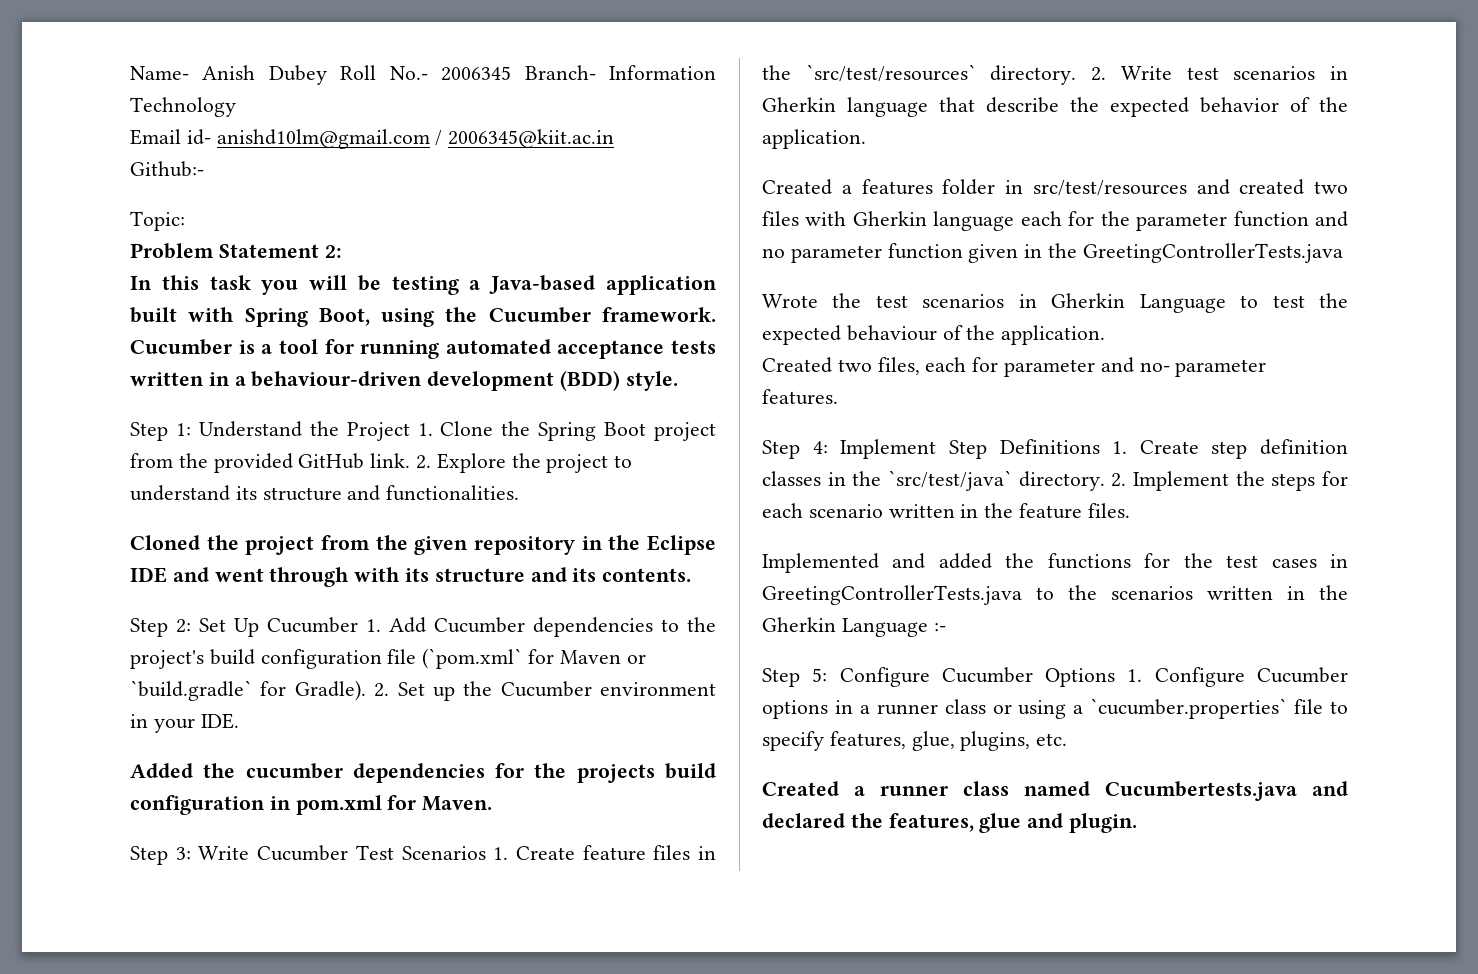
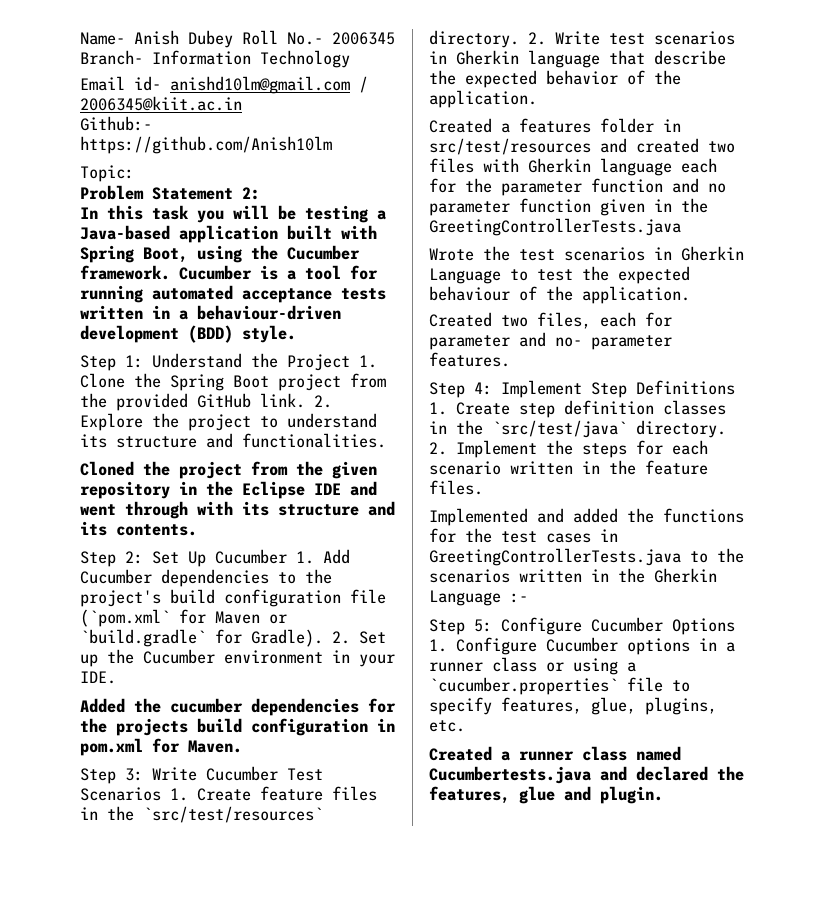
(204, 169) none -> [80,136,332,154] https://github.com/Anish10lm

